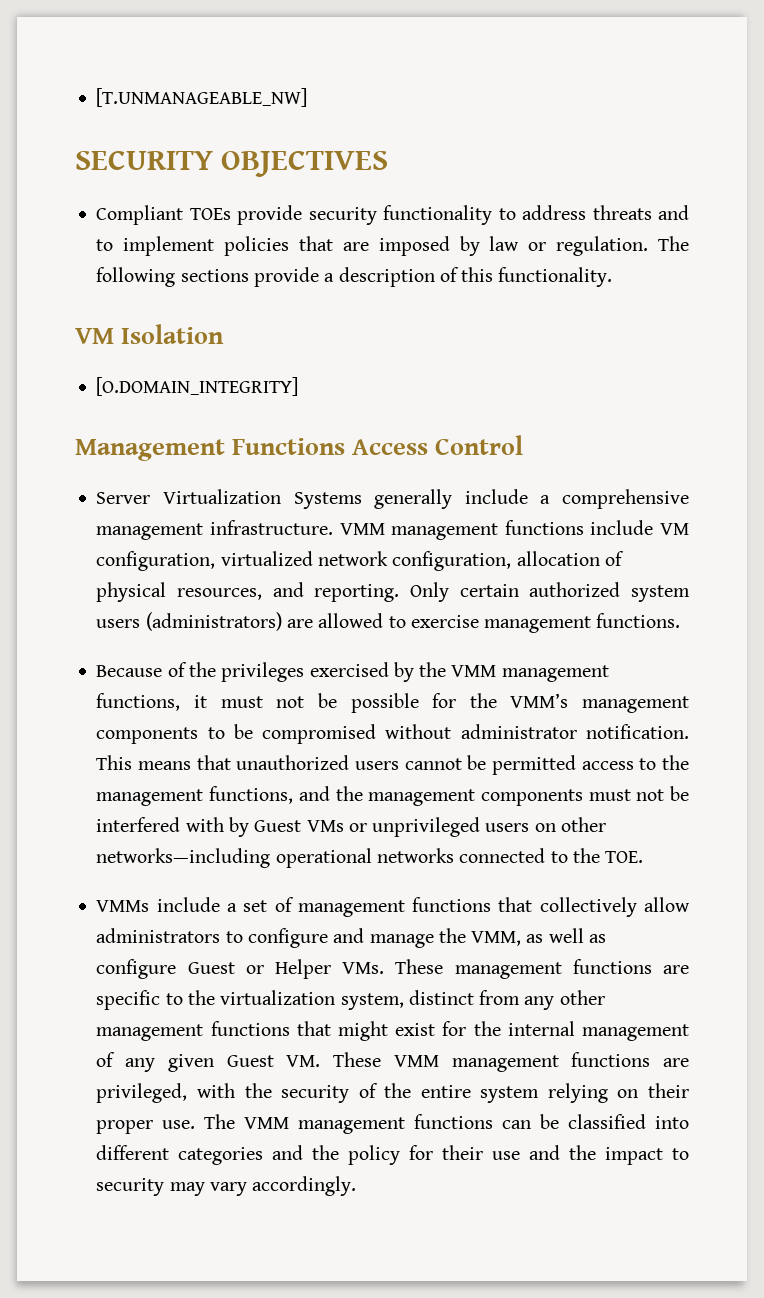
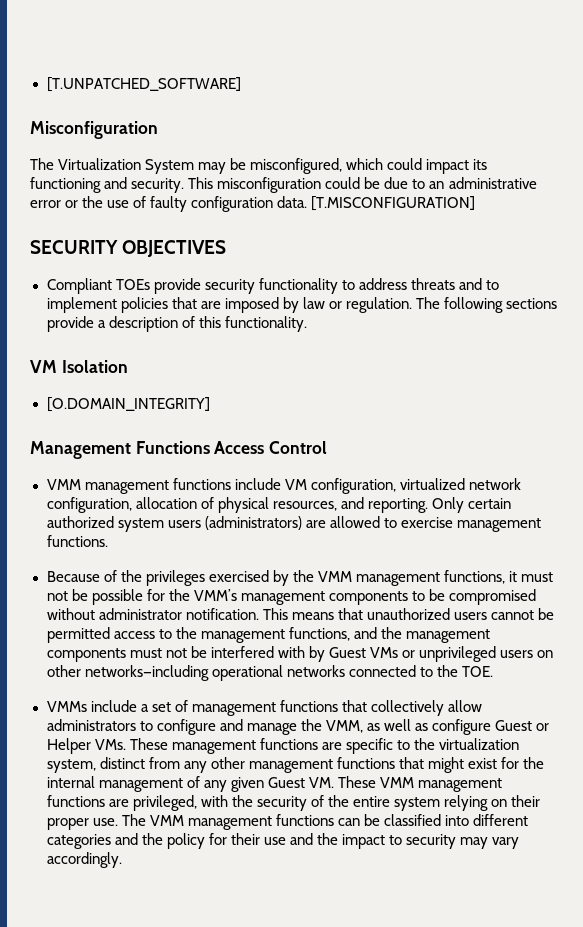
[96,88,308,107] [T.UNMANAGEABLE_NW] -> [46,77,241,92] [30,121,158,139] [30,158,488,174] [30,177,537,193] [30,196,476,212] [T.UNPATCHED_SOFTWARE] // Misconfiguration // The Virtualization System may be misconfigured, which could impact its functioning and security. This misconfiguration could be due to an administrative error or the use of faulty configuration data. [T.MISCONFIGURATION]
[96,489,689,509] [96,520,334,540] Server Virtualization Systems generally include a comprehensive management infrastructure. -> (328, 447) none

